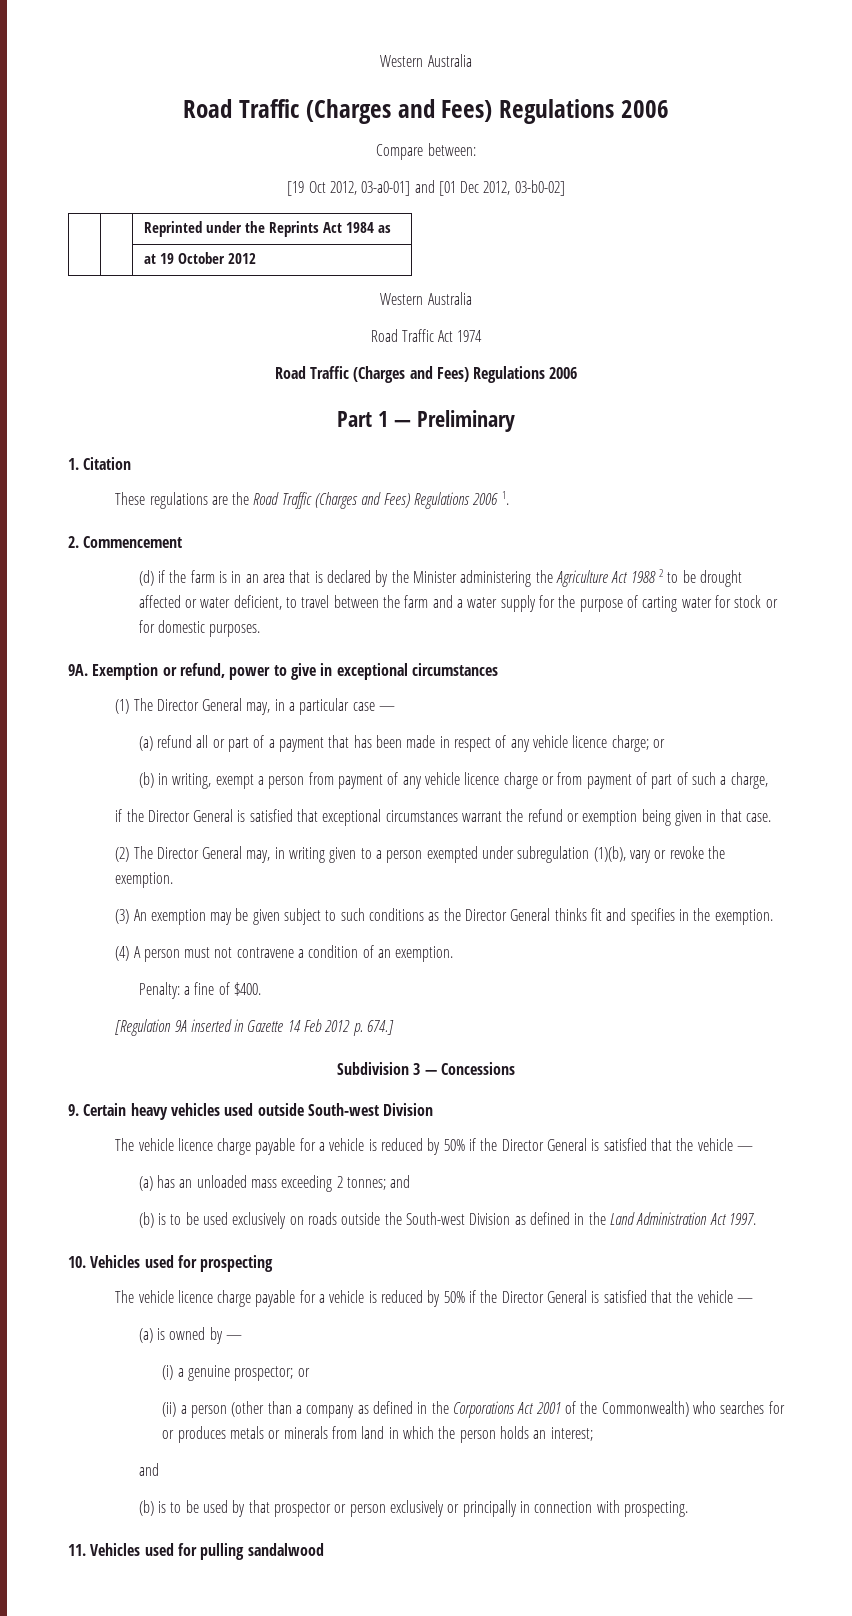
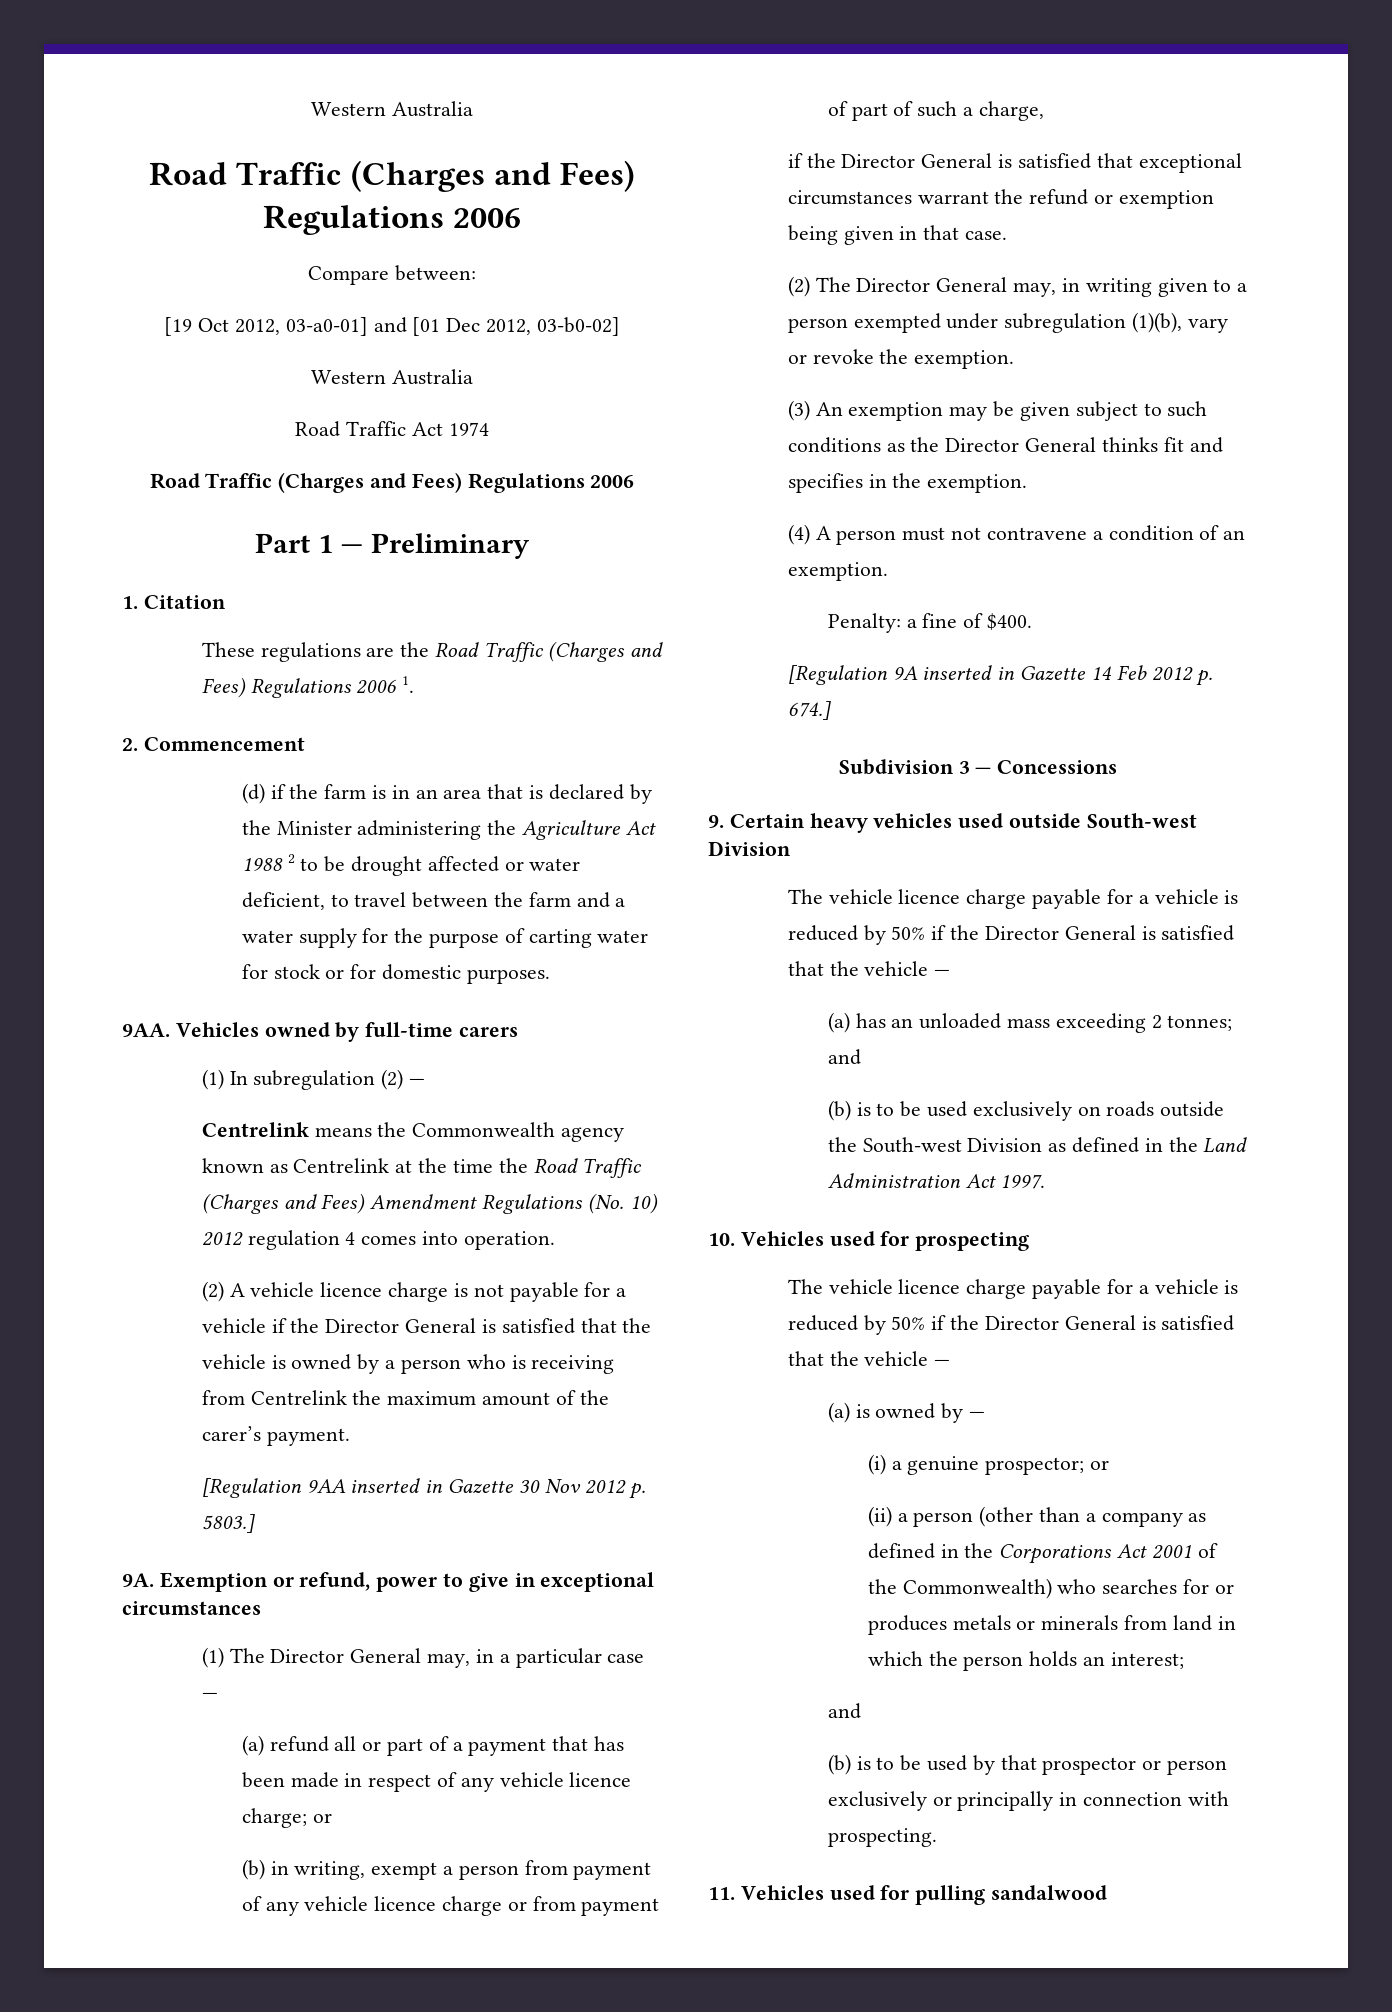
[144,221,391,237] [144,252,256,264] // | | Reprinted under the Reprints Act 1984 as // | | at 19 October 2012 -> (620, 326) none
(261, 630) none -> [122,1022,519,1042] [201,1069,426,1090] [201,1122,625,1142] [201,1158,643,1178] [201,1193,658,1214] [201,1230,555,1250] [201,1281,627,1302] [201,1318,652,1334] [201,1354,615,1374] [201,1390,609,1406] [201,1426,350,1446] [201,1478,647,1499] [201,1514,255,1533] // 9AA. Vehicles owned by full-time carers // (1) In subregulation (2) — // Centrelink means the Commonwealth agency known as Centrelink at the time the Road Traffic (Charges and Fees) Amendment Regulations (No. 10) 2012 regulation 4 comes into operation. // (2) A vehicle licence charge is not payable for a vehicle if the Director General is satisfied that the vehicle is owned by a person who is receiving from Centrelink the maximum amount of the carer’s payment. // [Regulation 9AA inserted in Gazette 30 Nov 2012 p. 5803.]

